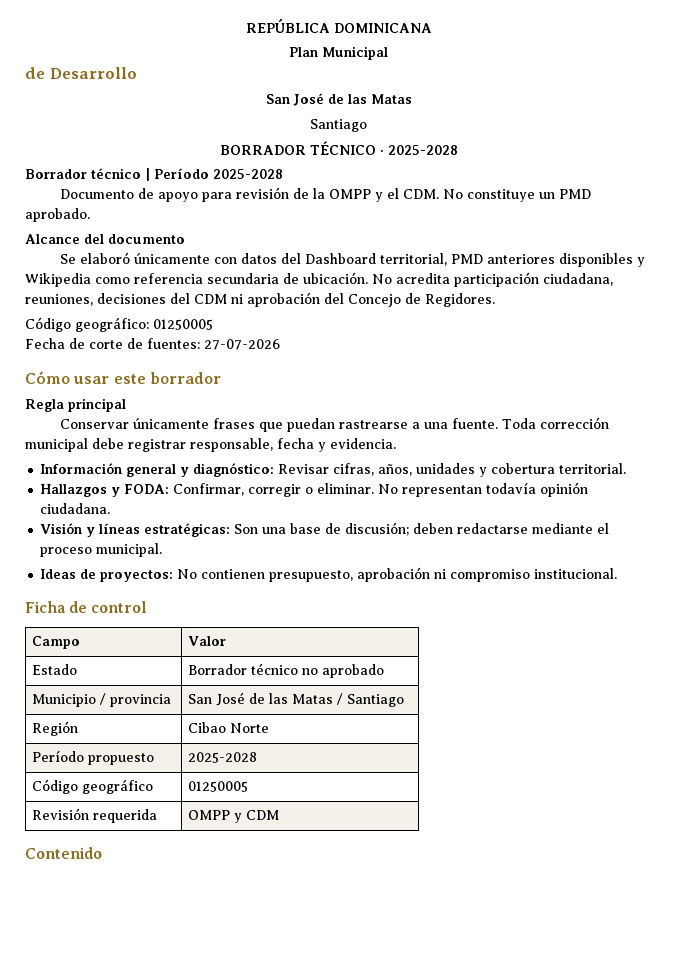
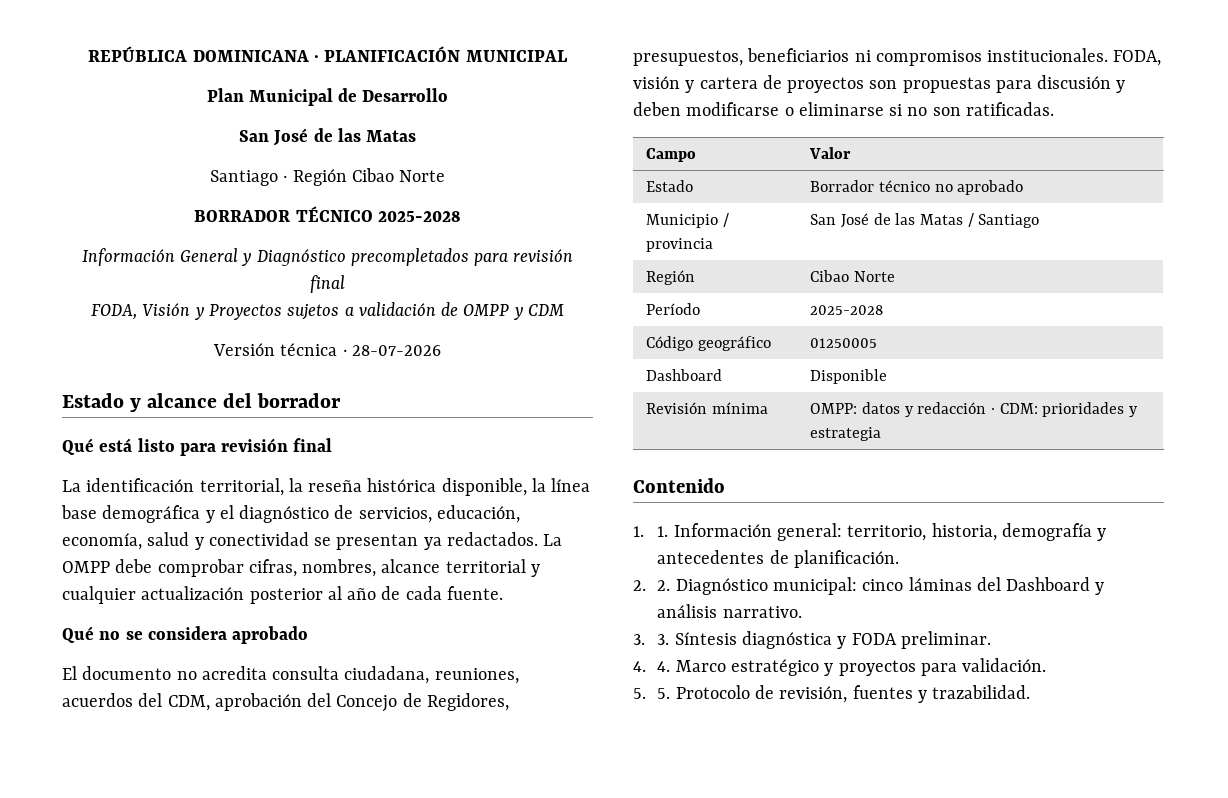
(432, 28) none -> [314,46,567,62] · PLANIFICACIÓN MUNICIPAL
(388, 53) // -> (333, 97) none
(367, 125) none -> [283,168,446,186] · Región Cibao Norte
[379,145,458,155] [25,168,283,181] [59,187,591,202] [25,208,90,222] [25,234,185,244] [59,252,645,267] [25,272,613,287] [25,292,495,307] [25,317,213,332] [25,338,280,350] [25,371,221,384] [25,398,126,412] [59,417,609,432] [25,438,396,452] [40,463,627,477] [40,482,589,497] [40,503,111,514] [40,522,610,537] [40,543,163,557] [40,567,618,582] [25,601,148,613] · 2025-2028 // Borrador técnico | Período 2025-2028 // Documento de apoyo para revisión de la OMPP y el CDM. No constituye un PMD aprobado. // Alcance del documento // Se elaboró únicamente con datos del Dashboard territorial, PMD anteriores disponibles y Wikipedia como referencia secundaria de ubicación. No acredita participación ciudadana, reuniones, decisiones del CDM ni aprobación del Concejo de Regidores. // Código geográfico: 01250005 // Fecha de corte de fuentes: 27-07-2026 // Cómo usar este borrador // Regla principal // Conservar únicamente frases que puedan rastrearse a una fuente. Toda corrección municipal debe registrar responsable, fecha y evidencia. // Información general y diagnóstico: Revisar cifras, años, unidades y cobertura territorial. // Hallazgos y FODA: Confirmar, corregir o eliminar. No representan todavía opinión ciudadana. // Visión y líneas estratégicas: Son una base de discusión; deben redactarse mediante el proceso municipal. // Ideas de proyectos: No contienen presupuesto, aprobación ni compromiso institucional. // Ficha de control -> [377,211,461,222] [81,248,574,266] [310,275,345,293] [91,302,564,320] [213,343,441,356] [62,393,342,412] [62,438,333,456] [62,478,591,496] [61,505,520,523] [62,532,563,550] [62,559,540,577] [62,586,503,604] [62,626,309,644] [62,666,519,684] [62,693,509,712] [633,48,1162,66] [633,75,1126,93] [633,102,1054,116] 2025-2028 // Información General y Diagnóstico precompletados para revisión final // FODA, Visión y Proyectos sujetos a validación de OMPP y CDM // Versión técnica · 28-07-2026 // Estado y alcance del borrador // Qué está listo para revisión final // La identificación territorial, la reseña histórica disponible, la línea base demográfica y el diagnóstico de servicios, educación, economía, salud y conectividad se presentan ya redactados. La OMPP debe comprobar cifras, nombres, alcance territorial y cualquier actualización posterior al año de cada fuente. // Qué no se considera aprobado // El documento no acredita consulta ciudadana, reuniones, acuerdos del CDM, aprobación del Concejo de Regidores, presupuestos, beneficiarios ni compromisos institucionales. FODA, visión y cartera de proyectos son propuestas para discusión y deben modificarse o eliminarse si no son ratificadas.
[88,753,155,765] propuesto -> (701, 309) none
(249, 786) none -> [646,369,723,381] [810,369,888,384] // Dashboard | Disponible
[93,809,158,823] [188,810,280,823] [25,847,102,859] requerida | OMPP y CDM // Contenido -> [711,402,768,414] [810,402,1139,417] [810,427,882,441] [633,478,725,493] [633,523,1107,541] [657,550,900,568] [633,577,1105,595] [657,604,802,618] [633,631,991,649] [633,658,1047,676] [633,685,1031,703] mínima | OMPP: datos y redacción · CDM: prioridades y estrategia // Contenido // 1. 1. Información general: territorio, historia, demografía y antecedentes de planificación. // 2. 2. Diagnóstico municipal: cinco láminas del Dashboard y análisis narrativo. // 3. 3. Síntesis diagnóstica y FODA preliminar. // 4. 4. Marco estratégico y proyectos para validación. // 5. 5. Protocolo de revisión, fuentes y trazabilidad.

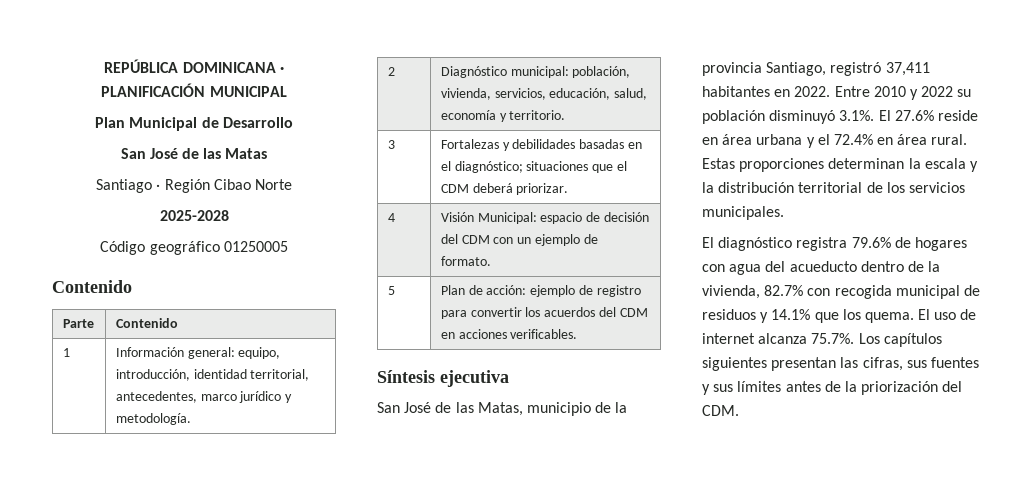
[194,206,461,222] [81,248,574,266] [310,275,345,293] [91,302,564,320] [213,343,441,356] [62,393,342,412] [62,438,333,456] [62,478,591,496] [61,505,520,523] [62,532,563,550] [62,559,540,577] [62,586,503,604] [62,626,309,644] [62,666,519,684] [62,693,509,712] [633,48,1162,66] [633,75,1126,93] [633,102,1054,116] [646,148,697,162] [809,147,852,159] [646,180,694,192] [810,180,1024,195] [646,213,729,228] [646,238,714,252] [810,213,1040,228] [646,270,696,285] [810,270,895,282] [646,303,701,315] [810,305,884,315] [646,336,771,351] [810,338,878,348] [646,369,723,381] [810,369,888,384] [646,402,768,414] [810,402,1139,417] [810,427,882,441] [633,478,725,493] [633,523,1107,541] [657,550,900,568] [633,577,1105,595] [657,604,802,618] [633,631,991,649] [633,658,1047,676] [633,685,1031,703] BORRADOR TÉCNICO 2025-2028 // Información General y Diagnóstico precompletados para revisión final // FODA, Visión y Proyectos sujetos a validación de OMPP y CDM // Versión técnica · 28-07-2026 // Estado y alcance del borrador // Qué está listo para revisión final // La identificación territorial, la reseña histórica disponible, la línea base demográfica y el diagnóstico de servicios, educación, economía, salud y conectividad se presentan ya redactados. La OMPP debe comprobar cifras, nombres, alcance territorial y cualquier actualización posterior al año de cada fuente. // Qué no se considera aprobado // El documento no acredita consulta ciudadana, reuniones, acuerdos del CDM, aprobación del Concejo de Regidores, presupuestos, beneficiarios ni compromisos institucionales. FODA, visión y cartera de proyectos son propuestas para discusión y deben modificarse o eliminarse si no son ratificadas. // Campo | Valor // Estado | Borrador técnico no aprobado // Municipio / provincia | San José de las Matas / Santiago // Región | Cibao Norte // Período | 2025-2028 // Código geográfico | 01250005 // Dashboard | Disponible // Revisión mínima | OMPP: datos y redacción · CDM: prioridades y estrategia // Contenido // 1. 1. Información general: territorio, historia, demografía y antecedentes de planificación. // 2. 2. Diagnóstico municipal: cinco láminas del Dashboard y análisis narrativo. // 3. 3. Síntesis diagnóstica y FODA preliminar. // 4. 4. Marco estratégico y proyectos para validación. // 5. 5. Protocolo de revisión, fuentes y trazabilidad. -> [159,210,229,221] [100,241,288,255] [52,280,132,293] [62,319,94,328] [115,318,178,328] [62,348,70,357] [115,347,281,359] [115,369,310,381] [115,391,293,403] [115,413,191,425] [387,67,395,76] [440,66,631,78] [440,88,648,100] [440,110,566,122] [387,140,395,149] [440,139,642,151] [440,161,627,173] [440,183,569,195] [387,213,395,222] [440,212,649,224] [440,234,598,246] [440,256,491,266] [387,286,395,295] [440,285,641,297] [440,307,648,319] [440,329,578,339] [377,370,509,387] [377,402,628,416] [702,62,930,76] [702,86,972,100] [702,110,978,124] [702,134,968,148] [702,158,978,172] [702,182,965,193] [702,206,784,220] [702,237,967,251] [702,261,941,275] [702,285,980,299] [702,309,977,323] [702,333,942,347] [702,357,979,371] [702,381,963,395] [702,405,739,416] 2025-2028 // Código geográfico 01250005 // Contenido // Parte | Contenido // 1 | Información general: equipo, introducción, identidad territorial, antecedentes, marco jurídico y metodología. // 2 | Diagnóstico municipal: población, vivienda, servicios, educación, salud, economía y territorio. // 3 | Fortalezas y debilidades basadas en el diagnóstico; situaciones que el CDM deberá priorizar. // 4 | Visión Municipal: espacio de decisión del CDM con un ejemplo de formato. // 5 | Plan de acción: ejemplo de registro para convertir los acuerdos del CDM en acciones verificables. // Síntesis ejecutiva // San José de las Matas, municipio de la provincia Santiago, registró 37,411 habitantes en 2022. Entre 2010 y 2022 su población disminuyó 3.1%. El 27.6% reside en área urbana y el 72.4% en área rural. Estas proporciones determinan la escala y la distribución territorial de los servicios municipales. // El diagnóstico registra 79.6% de hogares con agua del acueducto dentro de la vivienda, 82.7% con recogida municipal de residuos y 14.1% que los quema. El uso de internet alcanza 75.7%. Los capítulos siguientes presentan las cifras, sus fuentes y sus límites antes de la priorización del CDM.

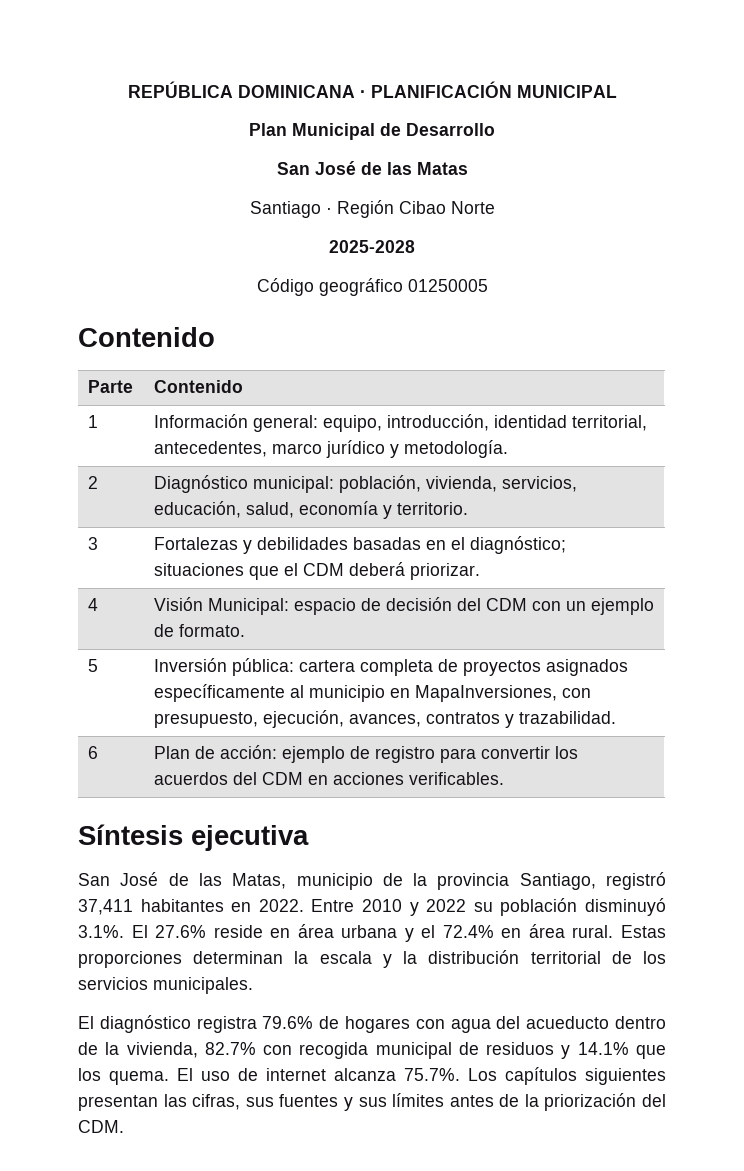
(395, 290) none -> [154,658,629,676] [154,684,592,702] [154,710,617,728] [88,746,99,759] | Inversión pública: cartera completa de proyectos asignados específicamente al municipio en MapaInversiones, con presupuesto, ejecución, avances, contratos y trazabilidad. // 6

